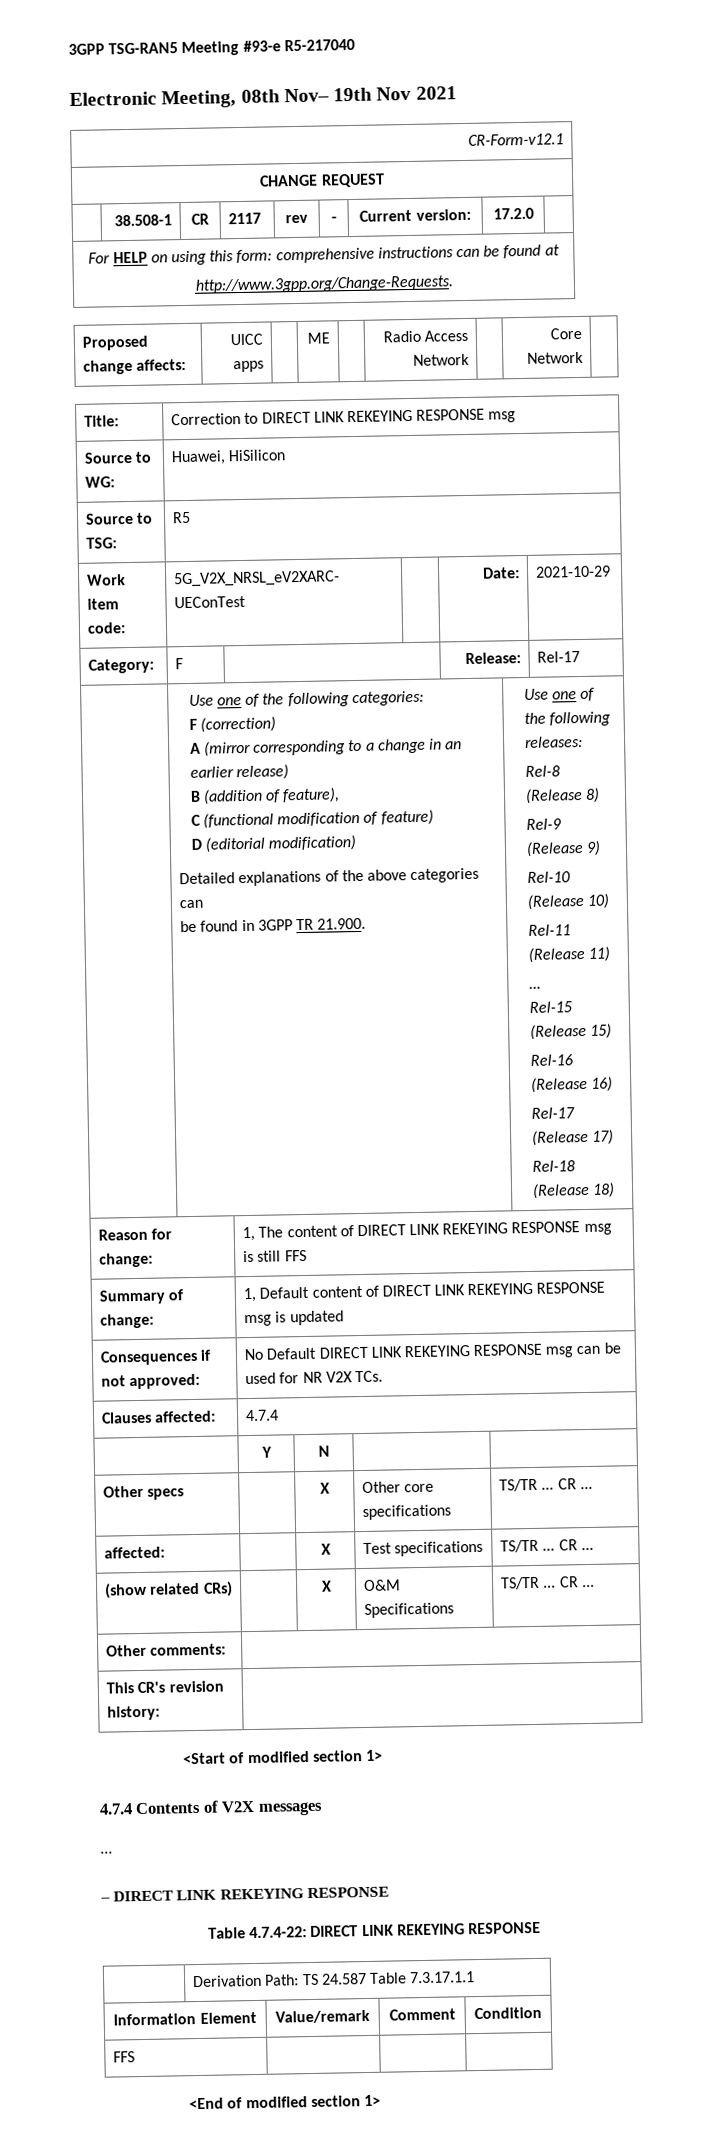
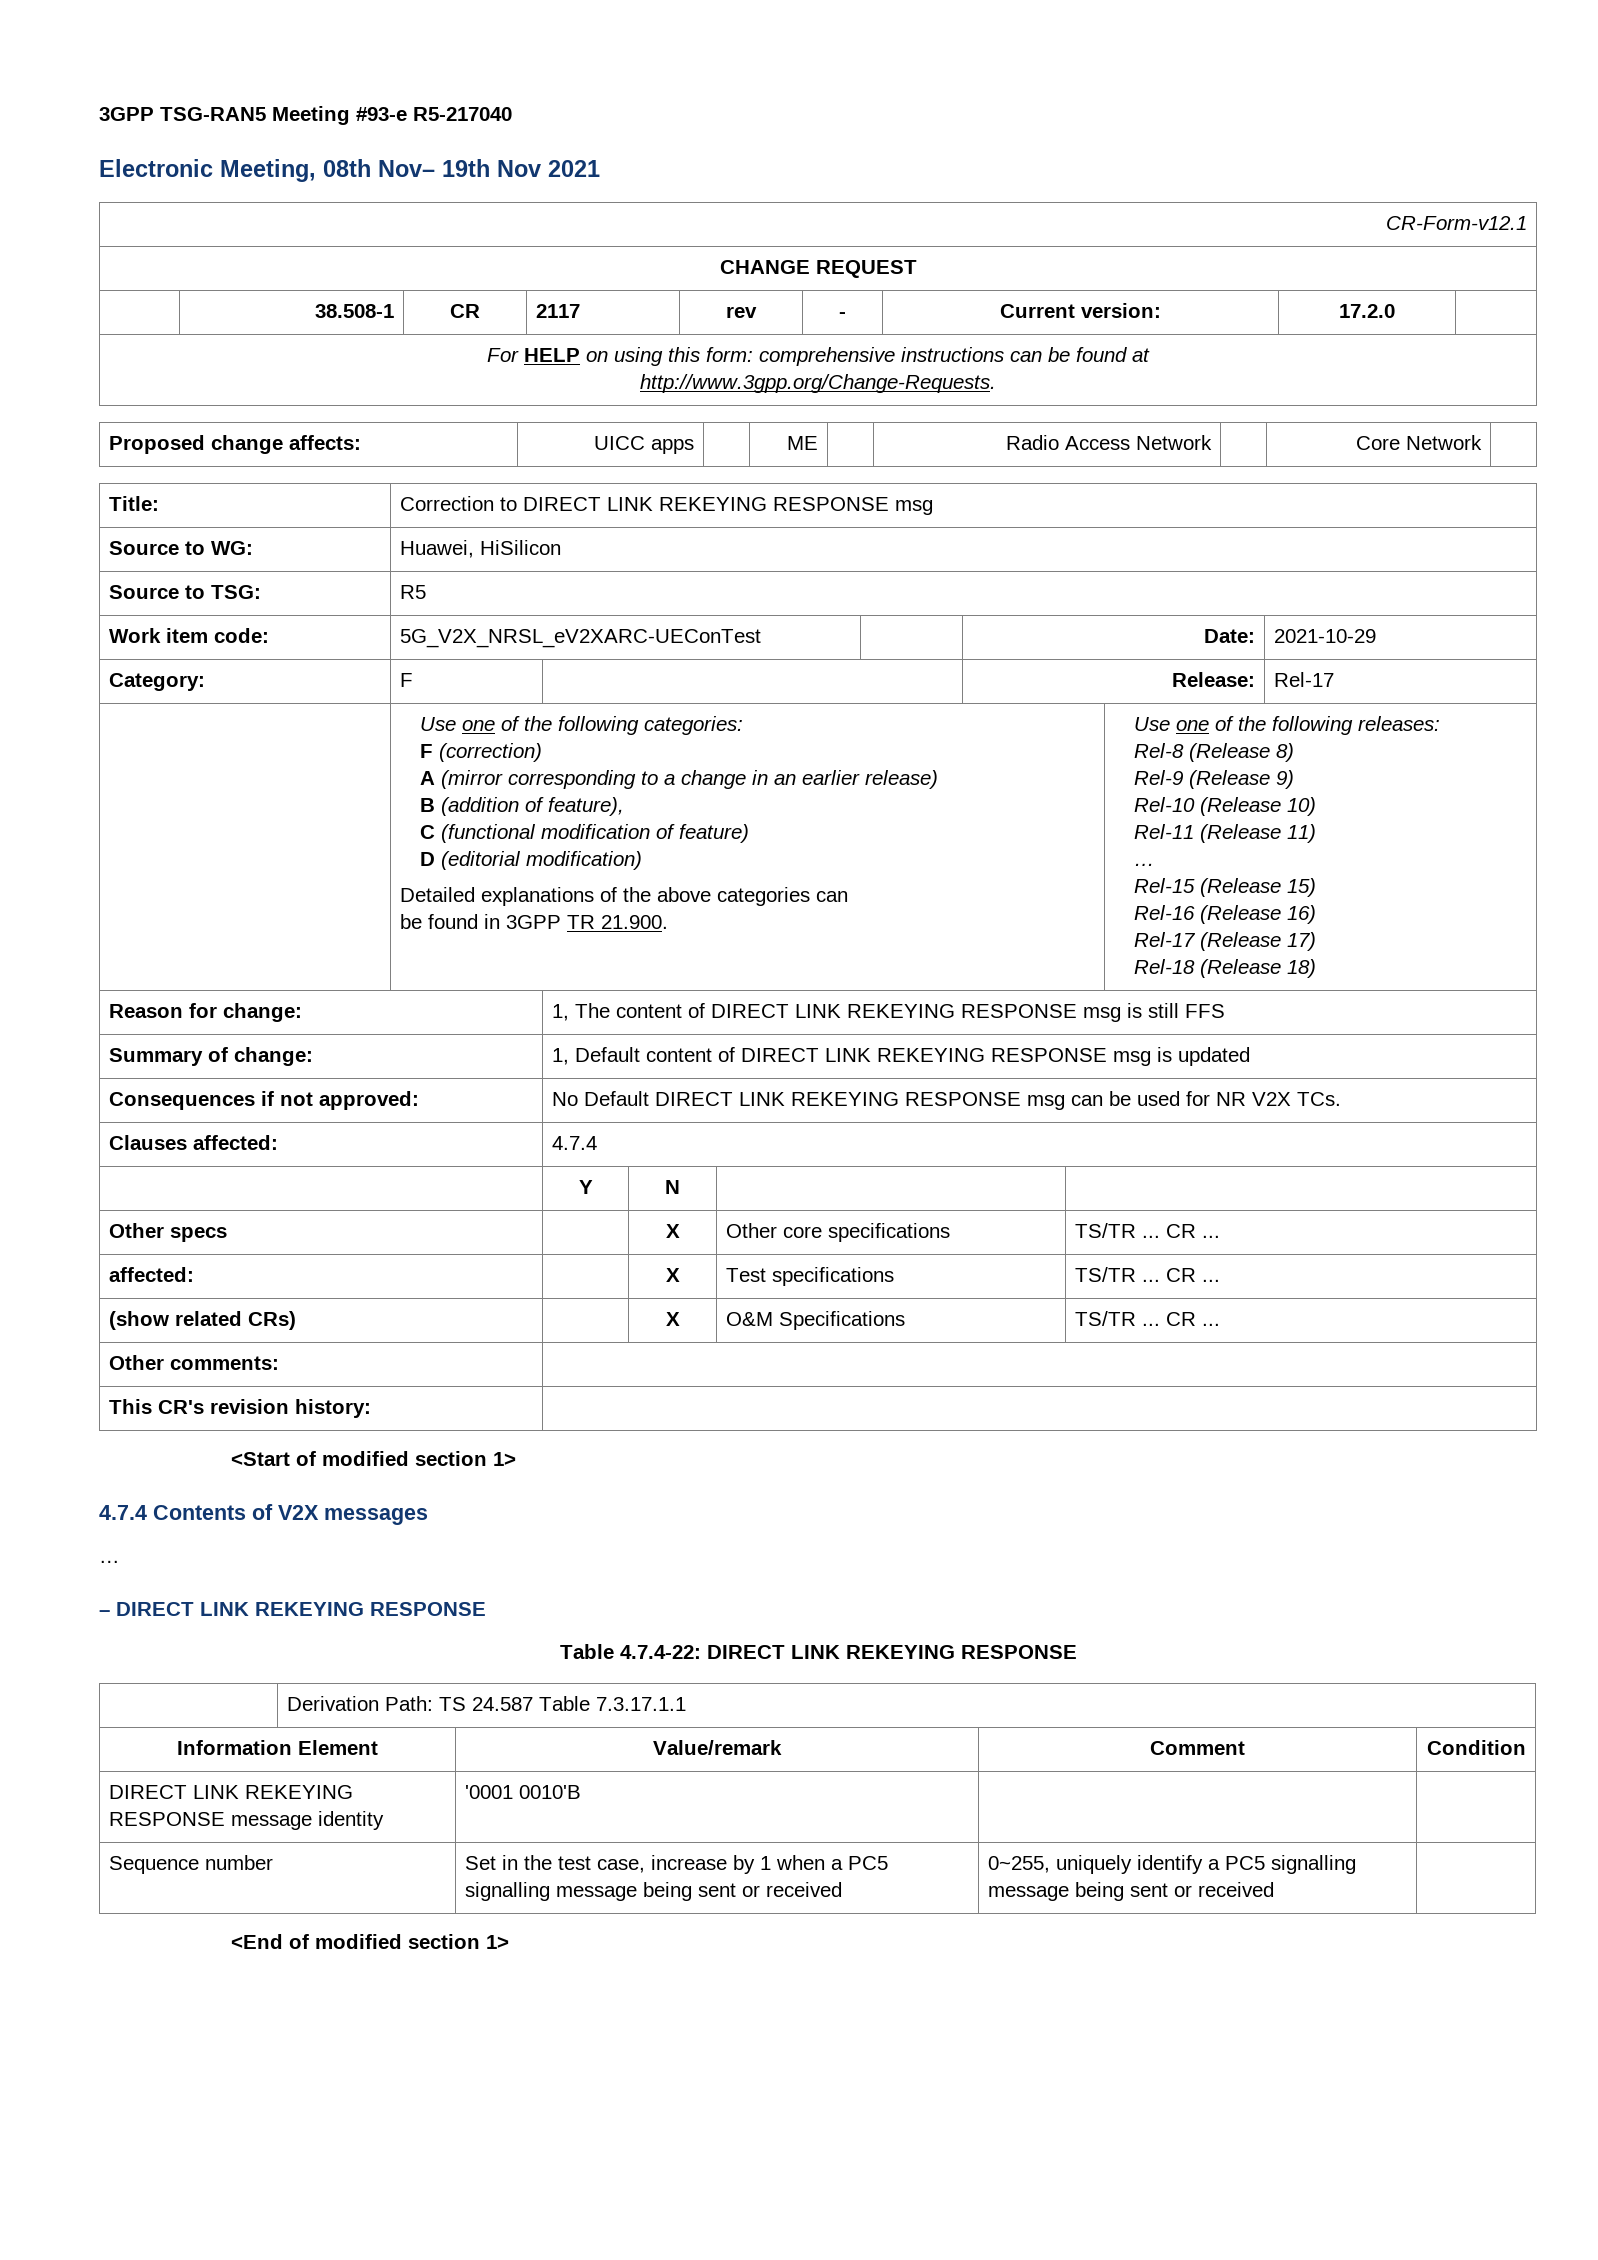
[113,2051,136,2063] FFS | | -> [108,1785,353,1799] [108,1811,384,1830] [464,1785,581,1799] [108,1855,273,1874] [464,1855,888,1874] [464,1882,842,1901] [987,1855,1356,1874] [987,1882,1274,1901] DIRECT LINK REKEYING RESPONSE message identity | '0001 0010'B | | // Sequence number | Set in the test case, increase by 1 when a PC5 signalling message being sent or received | 0~255, uniquely identify a PC5 signalling message being sent or received

